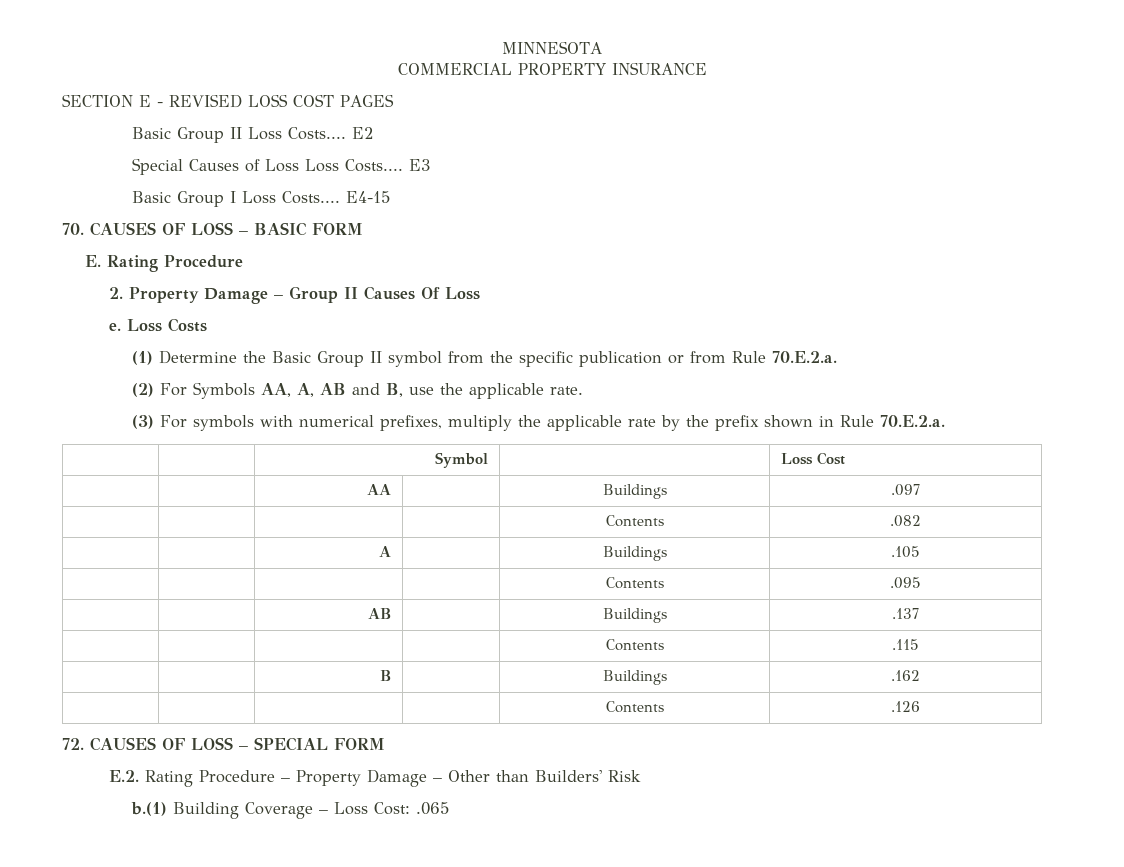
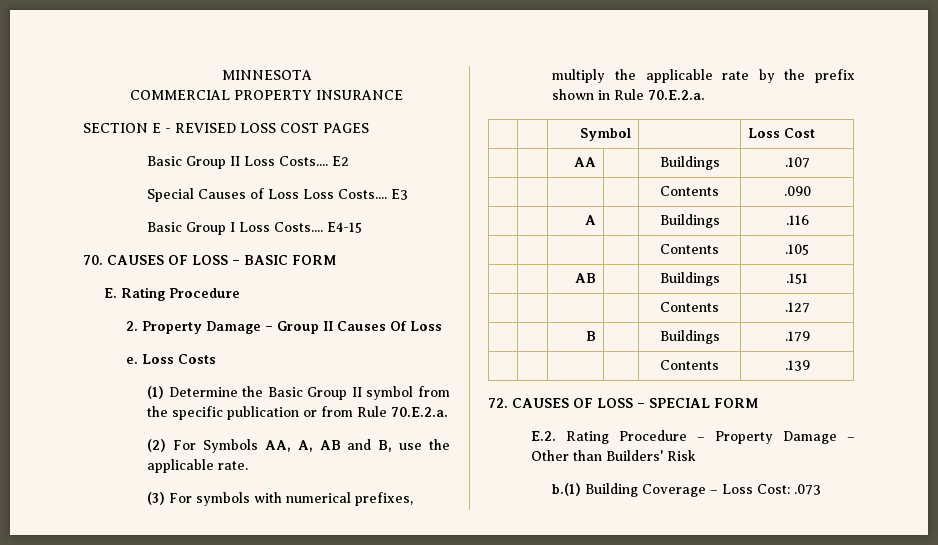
[891,484,920,496] [605,515,664,527] [890,515,921,527] .097 // | | | | Contents | .082 -> [784,157,810,168] [660,186,719,196] [783,186,811,196] .107 // | | | | Contents | .090
[891,546,920,558] [605,577,664,589] [890,577,921,589] .105 // | | | | Contents | .095 -> [785,215,809,225] [660,244,719,254] [785,244,809,255] .116 // | | | | Contents | .105
[892,608,919,619] [605,639,664,651] [892,639,919,650] .137 // | | | | Contents | .115 -> [786,273,808,284] [660,302,719,312] [784,302,810,313] .151 // | | | | Contents | .127
[891,670,920,681] [605,701,664,713] [891,701,920,712] .162 // | | | | Contents | .126 -> [784,331,810,342] [660,360,719,370] [784,360,810,371] .179 // | | | | Contents | .139
[416,802,450,815] .065 -> [794,484,822,495] .073

